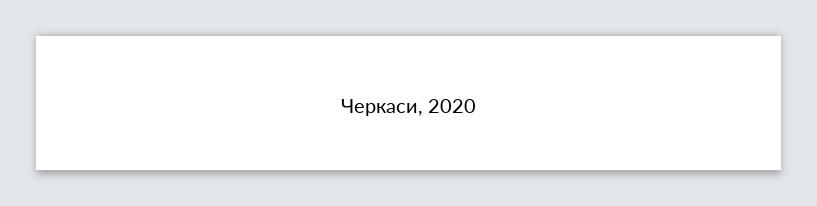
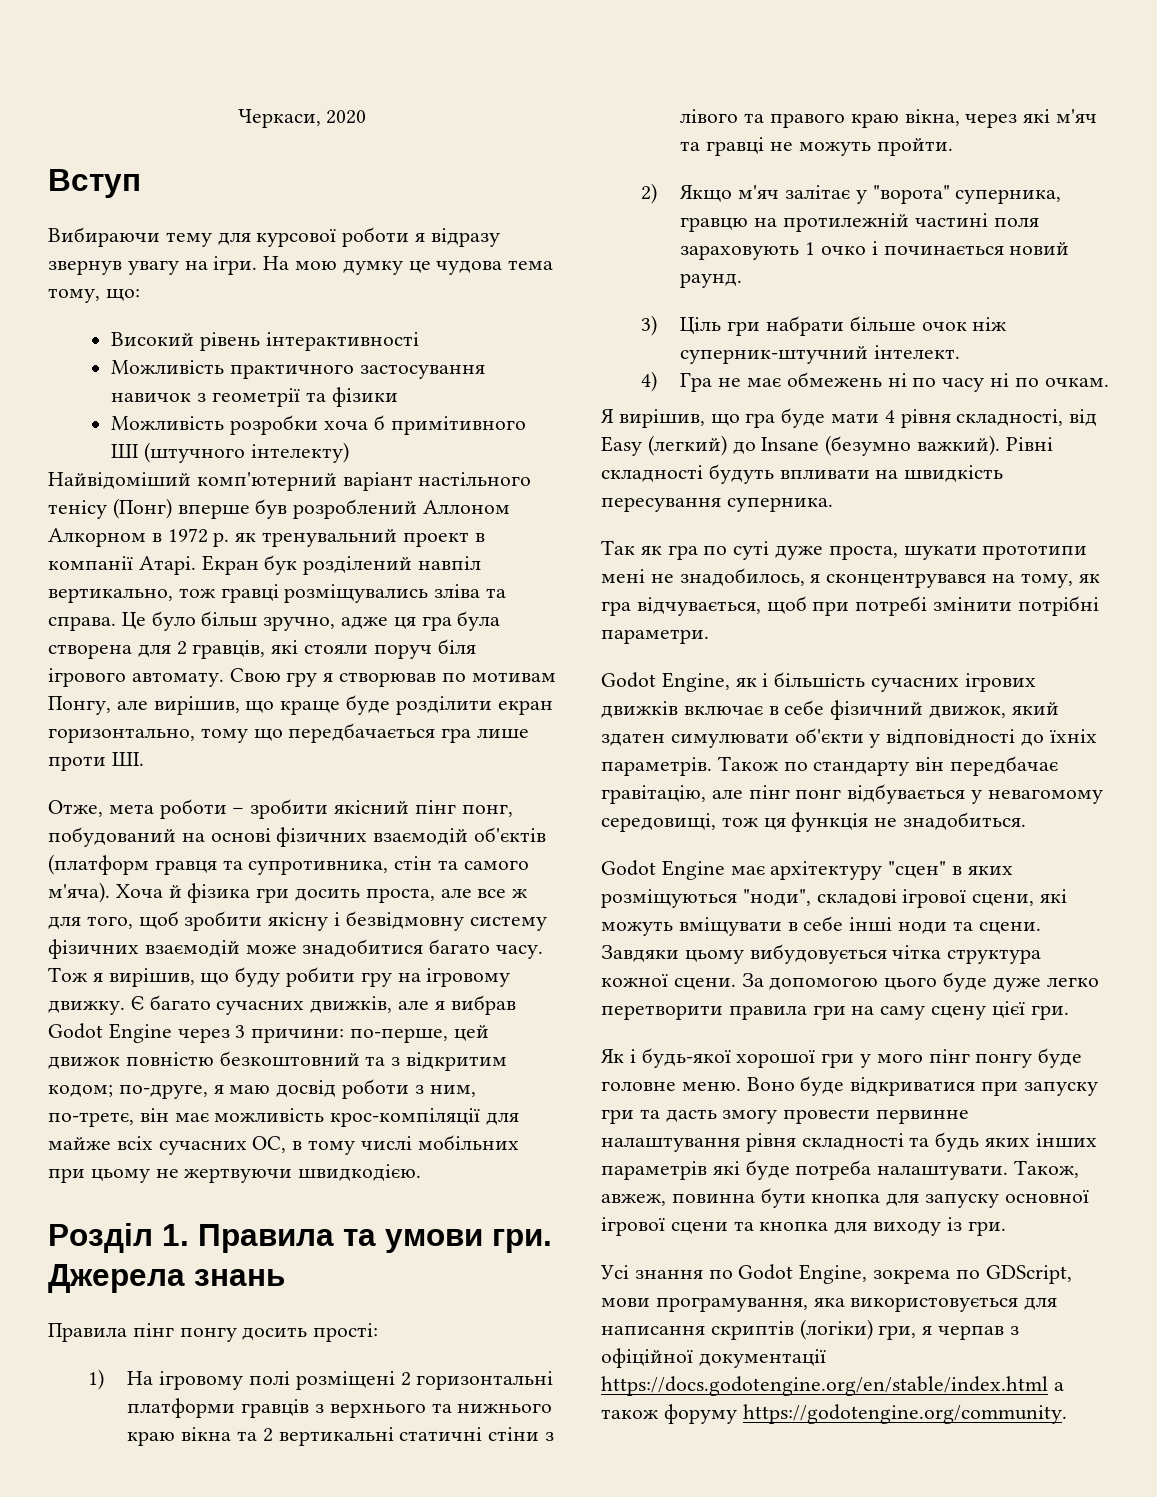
(477, 106) none -> [48,169,141,198] [48,227,500,247] [48,256,554,275] [48,288,140,303] [111,332,419,351] [111,360,485,379] [111,387,398,407] [111,415,526,435] [111,442,349,463] [48,472,532,491] [48,498,511,519] [48,528,485,547] [48,555,482,575] [48,584,507,603] [48,611,501,631] [48,639,476,659] [48,668,556,687] [48,695,553,715] [48,723,530,743] [48,752,144,771] [48,799,513,819] [48,827,547,847] [48,854,529,875] [48,882,528,903] [48,911,547,931] [48,939,544,959] [48,967,511,987] [48,995,516,1015] [48,1023,489,1043] [48,1051,508,1071] [48,1079,476,1099] [48,1108,520,1127] [48,1135,519,1155] [48,1164,422,1183] [48,1223,552,1253] [48,1264,285,1293] [48,1323,379,1342] [87,1369,554,1390] [127,1398,553,1418] [127,1427,554,1446] [680,109,1097,128] [680,137,953,156] [640,183,1062,204] [680,213,1039,232] [680,241,1070,260] [680,273,743,288] [640,315,1007,336] [680,345,961,364] [640,371,1109,392] [601,408,1098,428] [601,435,1053,456] [601,464,1004,484] [601,497,833,512] [601,540,1088,560] [601,568,1100,588] [601,596,1099,616] [601,629,709,644] [601,672,1036,692] [601,700,1059,720] [601,728,1097,748] [601,756,1059,776] [601,784,1103,804] [601,812,1027,832] [601,860,1013,880] [601,889,1068,908] [601,916,1041,936] [601,944,1042,964] [601,972,1099,992] [601,1001,1069,1020] [601,1048,1083,1068] [601,1076,1098,1096] [601,1109,970,1124] [601,1132,1097,1152] [601,1160,1080,1180] [601,1188,1089,1208] [601,1217,1006,1236] [600,1264,1072,1284] [601,1297,1058,1312] [601,1319,1019,1340] [601,1348,826,1368] [601,1376,1064,1396] [601,1404,1067,1424] // Вступ // Вибираючи тему для курсової роботи я відразу звернув увагу на ігри. На мою думку це чудова тема тому, що: // Високий рівень інтерактивності // Можливість практичного застосування навичок з геометрії та фізики // Можливість розробки хоча б примітивного ШІ (штучного інтелекту) // Найвідоміший комп'ютерний варіант настільного тенісу (Понг) вперше був розроблений Аллоном Алкорном в 1972 р. як тренувальний проект в компанії Атарі. Екран бук розділений навпіл вертикально, тож гравці розміщувались зліва та справа. Це було більш зручно, адже ця гра була створена для 2 гравців, які стояли поруч біля ігрового автомату. Свою гру я створював по мотивам Понгу, але вирішив, що краще буде розділити екран горизонтально, тому що передбачається гра лише проти ШІ. // Отже, мета роботи – зробити якісний пінг понг, побудований на основі фізичних взаємодій об'єктів (платформ гравця та супротивника, стін та самого м'яча). Хоча й фізика гри досить проста, але все ж для того, щоб зробити якісну і безвідмовну систему фізичних взаємодій може знадобитися багато часу. Тож я вирішив, що буду робити гру на ігровому движку. Є багато сучасних движків, але я вибрав Godot Engine через 3 причини: по-перше, цей движок повністю безкоштовний та з відкритим кодом; по-друге, я маю досвід роботи з ним, по-третє, він має можливість крос-компіляції для майже всіх сучасних ОС, в тому числі мобільних при цьому не жертвуючи швидкодією. // Розділ 1. Правила та умови гри. Джерела знань // Правила пінг понгу досить прості: // 1) На ігровому полі розміщені 2 горизонтальні платформи гравців з верхнього та нижнього краю вікна та 2 вертикальні статичні стіни з лівого та правого краю вікна, через які м'яч та гравці не можуть пройти. // 2) Якщо м'яч залітає у "ворота" суперника, гравцю на протилежній частині поля зараховують 1 очко і починається новий раунд. // 3) Ціль гри набрати більше очок ніж суперник-штучний інтелект. // 4) Гра не має обмежень ні по часу ні по очкам. // Я вирішив, що гра буде мати 4 рівня складності, від Easy (легкий) до Insane (безумно важкий). Рівні складності будуть впливати на швидкість пересування суперника. // Так як гра по суті дуже проста, шукати прототипи мені не знадобилось, я сконцентрувався на тому, як гра відчувається, щоб при потребі змінити потрібні параметри. // Godot Engine, як і більшість сучасних ігрових движків включає в себе фізичний движок, який здатен симулювати об'єкти у відповідності до їхніх параметрів. Також по стандарту він передбачає гравітацію, але пінг понг відбувається у невагомому середовищі, тож ця функція не знадобиться. // Godot Engine має архітектуру "сцен" в яких розміщуються "ноди", складові ігрової сцени, які можуть вміщувати в себе інші ноди та сцени. Завдяки цьому вибудовується чітка структура кожної сцени. За допомогою цього буде дуже легко перетворити правила гри на саму сцену цієї гри. // Як і будь-якої хорошої гри у мого пінг понгу буде головне меню. Воно буде відкриватися при запуску гри та дасть змогу провести первинне налаштування рівня складності та будь яких інших параметрів які буде потреба налаштувати. Також, авжеж, повинна бути кнопка для запуску основної ігрової сцени та кнопка для виходу із гри. // Усі знання по Godot Engine, зокрема по GDScript, мови програмування, яка використовується для написання скриптів (логіки) гри, я черпав з офіційної документації https://docs.godotengine.org/en/stable/index.html а також форуму https://godotengine.org/community.

